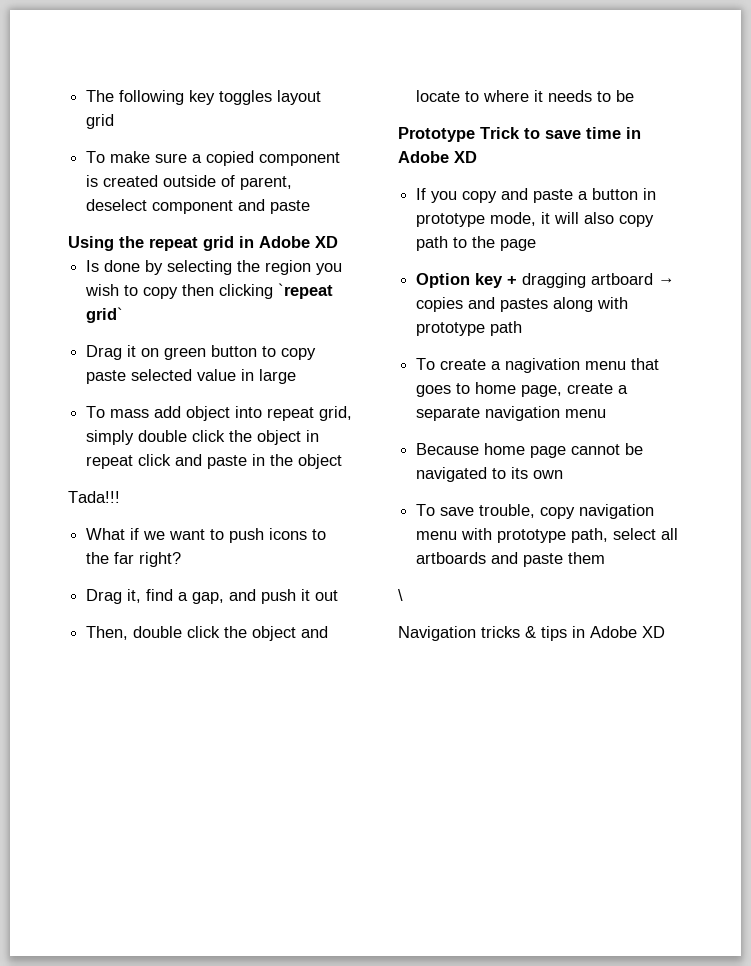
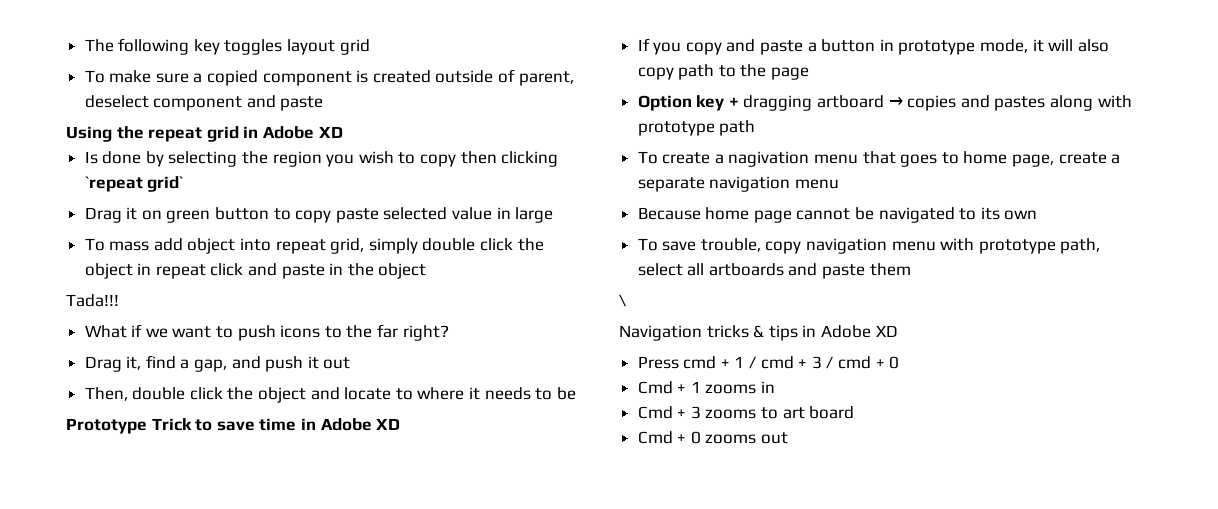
(665, 632) none -> [637,356,900,369] [637,381,776,394] [637,406,855,419] [637,431,789,444] // Press cmd + 1 / cmd + 3 / cmd + 0 // Cmd + 1 zooms in // Cmd + 3 zooms to art board // Cmd + 0 zooms out

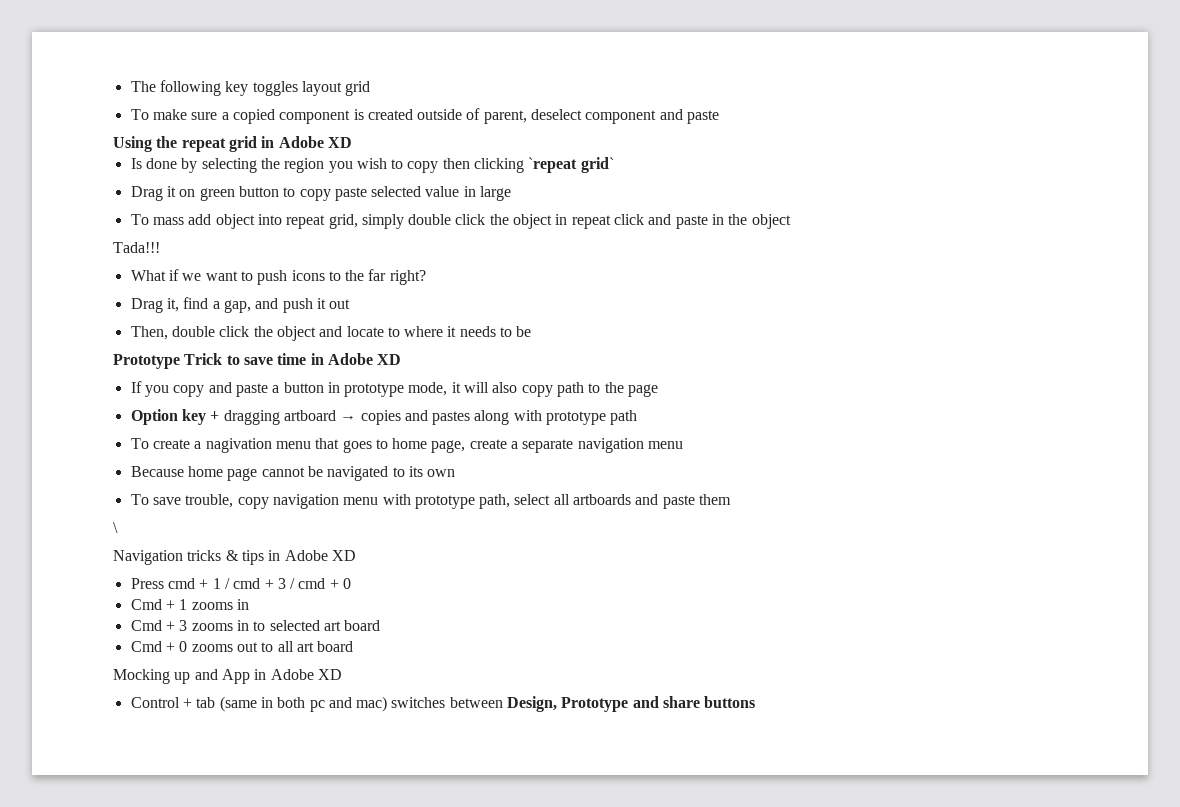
[761,407,779,419] to -> [236,620,320,631] in to selected
(789, 438) none -> [261,641,354,652] [113,669,342,684] [130,696,756,712] to all art board // Mocking up and App in Adobe XD // Control + tab (same in both pc and mac) switches between Design, Prototype and share buttons

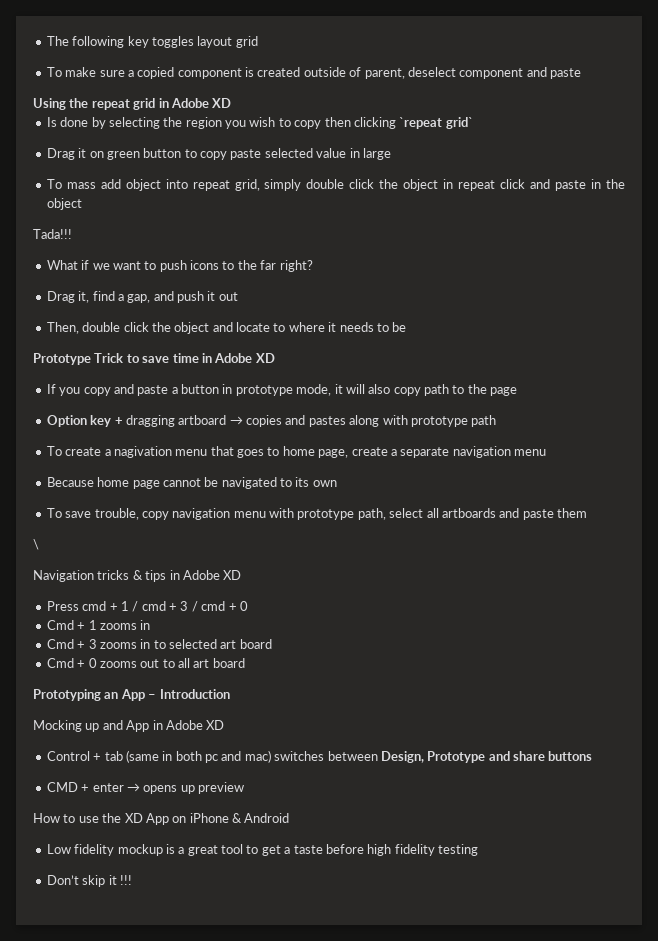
(354, 646) none -> [33,689,230,701] // Prototyping an App – Introduction
(756, 702) none -> [46,782,244,794] [33,813,290,825] [46,844,478,856] [46,875,132,887] // CMD + enter → opens up preview // How to use the XD App on iPhone & Android // Low fidelity mockup is a great tool to get a taste before high fidelity testing // Don’t skip it !!!

